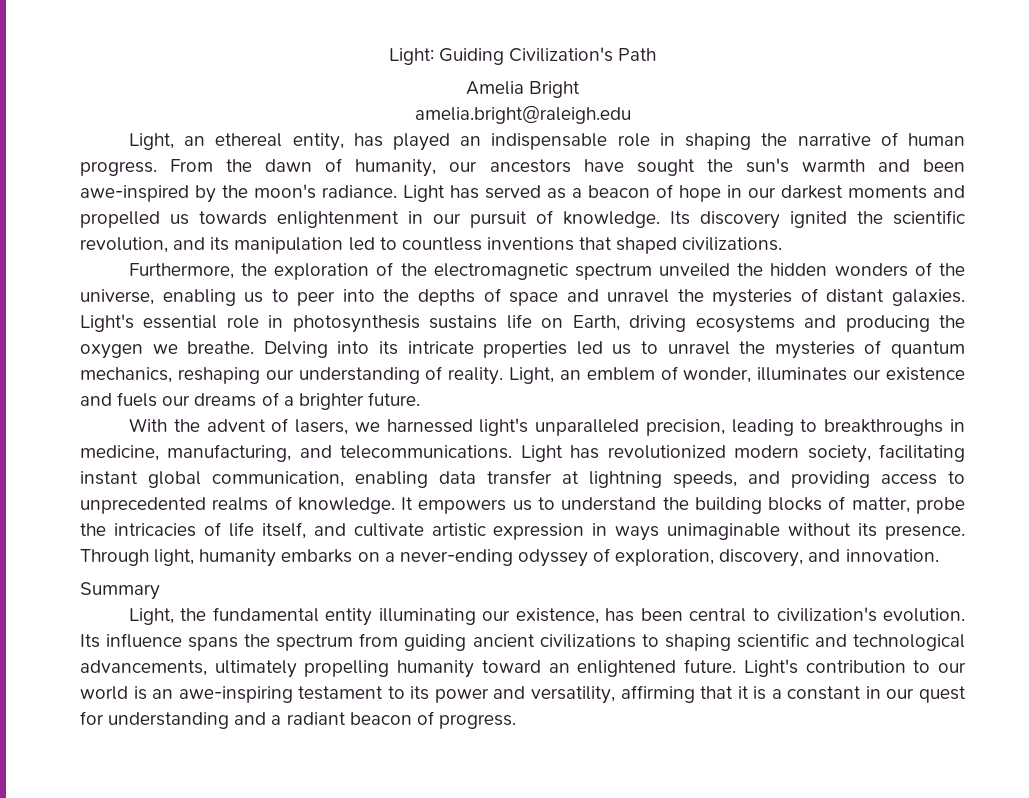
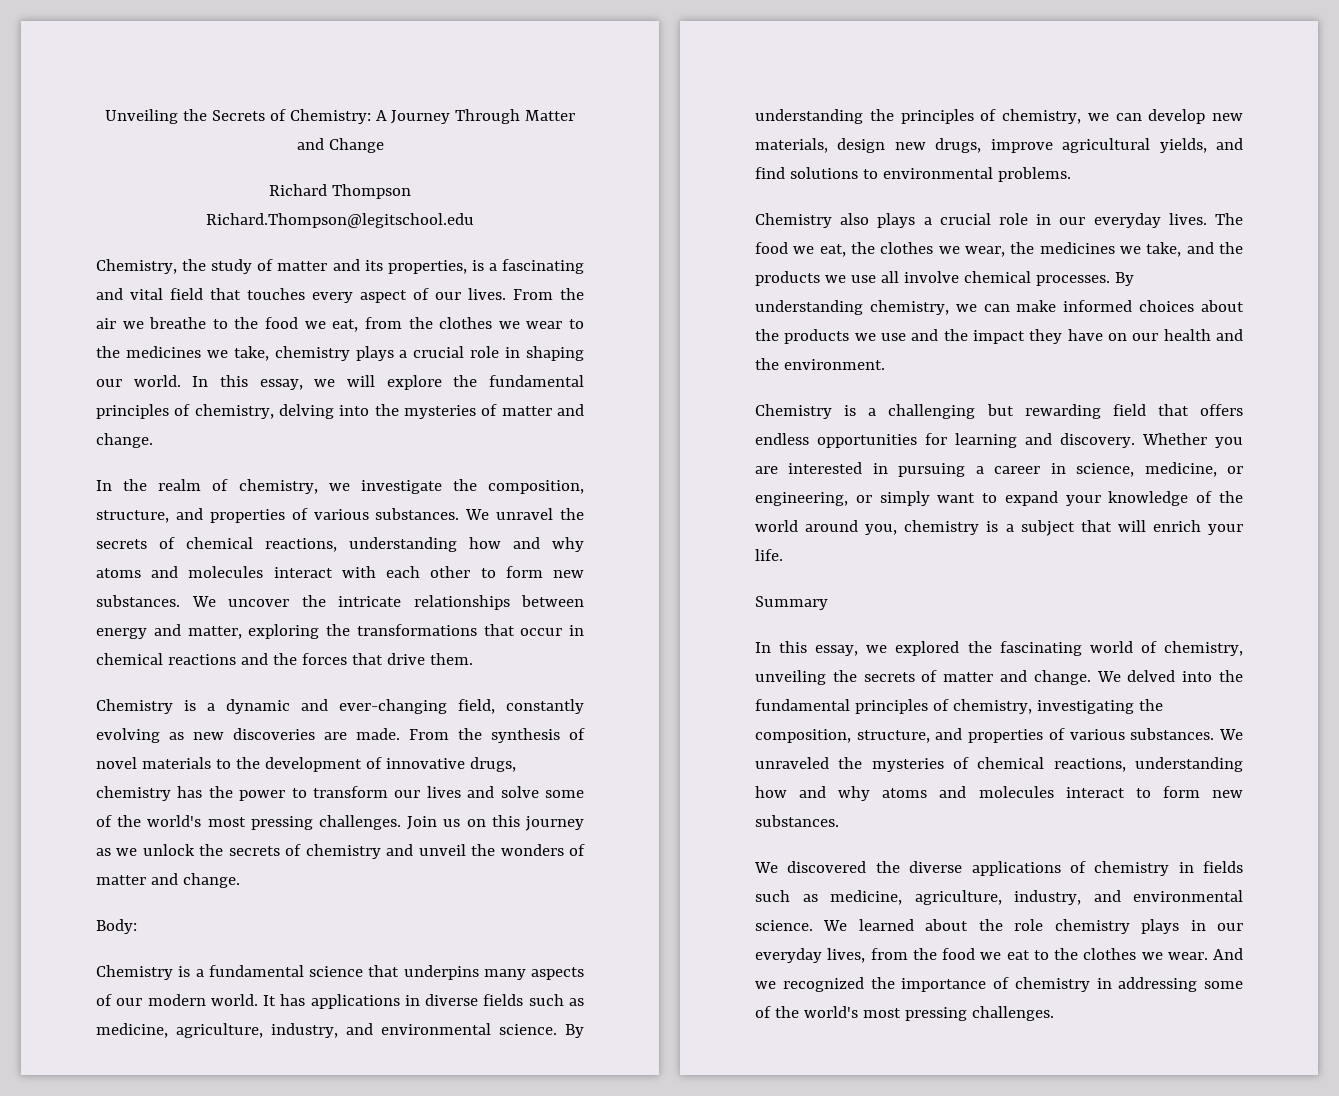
[388,47,657,65] [465,81,581,98] [414,105,631,124] [128,132,966,151] [80,158,965,177] [80,184,965,203] [80,210,965,229] [80,237,783,254] [128,262,966,280] [80,288,965,307] [80,314,965,333] [80,340,966,359] [80,366,965,385] [80,392,420,410] [128,418,965,436] [80,444,966,463] [80,470,965,488] [80,496,966,514] [80,522,966,541] [80,548,939,567] [80,582,160,600] [128,607,965,626] [80,633,966,651] [80,659,967,678] [80,685,966,704] [80,711,516,729] Light: Guiding Civilization's Path // Amelia Bright // amelia.bright@raleigh.edu // Light, an ethereal entity, has played an indispensable role in shaping the narrative of human progress. From the dawn of humanity, our ancestors have sought the sun's warmth and been awe-inspired by the moon's radiance. Light has served as a beacon of hope in our darkest moments and propelled us towards enlightenment in our pursuit of knowledge. Its discovery ignited the scientific revolution, and its manipulation led to countless inventions that shaped civilizations. // Furthermore, the exploration of the electromagnetic spectrum unveiled the hidden wonders of the universe, enabling us to peer into the depths of space and unravel the mysteries of distant galaxies. Light's essential role in photosynthesis sustains life on Earth, driving ecosystems and producing the oxygen we breathe. Delving into its intricate properties led us to unravel the mysteries of quantum mechanics, reshaping our understanding of reality. Light, an emblem of wonder, illuminates our existence and fuels our dreams of a brighter future. // With the advent of lasers, we harnessed light's unparalleled precision, leading to breakthroughs in medicine, manufacturing, and telecommunications. Light has revolutionized modern society, facilitating instant global communication, enabling data transfer at lightning speeds, and providing access to unprecedented realms of knowledge. It empowers us to understand the building blocks of matter, probe the intricacies of life itself, and cultivate artistic expression in ways unimaginable without its presence. Through light, humanity embarks on a never-ending odyssey of exploration, discovery, and innovation. // Summary // Light, the fundamental entity illuminating our existence, has been central to civilization's evolution. Its influence spans the spectrum from guiding ancient civilizations to shaping scientific and technological advancements, ultimately propelling humanity toward an enlightened future. Light's contribution to our world is an awe-inspiring testament to its power and versatility, affirming that it is a constant in our quest for understanding and a radiant beacon of progress. -> [104,109,576,124] [296,138,384,153] [269,184,411,199] [206,213,474,228] [96,259,585,274] [96,288,584,303] [96,317,585,332] [96,346,584,361] [96,375,584,390] [96,404,584,419] [96,433,153,448] [96,479,584,494] [96,508,584,523] [96,537,584,552] [96,566,584,578] [96,595,584,610] [96,624,584,639] [96,653,473,665] [96,699,584,714] [96,728,585,743] [96,757,516,772] [96,786,584,801] [96,815,584,831] [96,844,585,859] [96,873,240,888] [96,919,137,934] [96,965,584,980] [96,994,584,1009] [96,1023,584,1038] [755,109,1243,124] [755,138,1243,153] [755,167,1071,182] [755,213,1243,228] [755,242,1243,257] [755,271,1134,286] [755,300,1244,315] [755,329,1243,344] [755,358,885,370] [755,404,1243,419] [755,433,1243,448] [755,462,1243,477] [755,491,1243,506] [755,520,1243,536] [755,549,783,561] [755,596,828,610] [755,641,1243,656] [755,670,1243,685] [755,699,1163,714] [755,728,1243,743] [755,757,1243,772] [755,786,1243,801] [755,815,839,827] [754,861,1243,876] [755,890,1243,905] [755,919,1243,934] [755,948,1243,963] [755,977,1243,992] [755,1006,1054,1021] Unveiling the Secrets of Chemistry: A Journey Through Matter and Change // Richard Thompson // Richard.Thompson@legitschool.edu // Chemistry, the study of matter and its properties, is a fascinating and vital field that touches every aspect of our lives. From the air we breathe to the food we eat, from the clothes we wear to the medicines we take, chemistry plays a crucial role in shaping our world. In this essay, we will explore the fundamental principles of chemistry, delving into the mysteries of matter and change. // In the realm of chemistry, we investigate the composition, structure, and properties of various substances. We unravel the secrets of chemical reactions, understanding how and why atoms and molecules interact with each other to form new substances. We uncover the intricate relationships between energy and matter, exploring the transformations that occur in chemical reactions and the forces that drive them. // Chemistry is a dynamic and ever-changing field, constantly evolving as new discoveries are made. From the synthesis of novel materials to the development of innovative drugs, chemistry has the power to transform our lives and solve some of the world's most pressing challenges. Join us on this journey as we unlock the secrets of chemistry and unveil the wonders of matter and change. // Body: // Chemistry is a fundamental science that underpins many aspects of our modern world. It has applications in diverse fields such as medicine, agriculture, industry, and environmental science. By understanding the principles of chemistry, we can develop new materials, design new drugs, improve agricultural yields, and find solutions to environmental problems. // Chemistry also plays a crucial role in our everyday lives. The food we eat, the clothes we wear, the medicines we take, and the products we use all involve chemical processes. By understanding chemistry, we can make informed choices about the products we use and the impact they have on our health and the environment. // Chemistry is a challenging but rewarding field that offers endless opportunities for learning and discovery. Whether you are interested in pursuing a career in science, medicine, or engineering, or simply want to expand your knowledge of the world around you, chemistry is a subject that will enrich your life. // Summary // In this essay, we explored the fascinating world of chemistry, unveiling the secrets of matter and change. We delved into the fundamental principles of chemistry, investigating the composition, structure, and properties of various substances. We unraveled the mysteries of chemical reactions, understanding how and why atoms and molecules interact to form new substances. // We discovered the diverse applications of chemistry in fields such as medicine, agriculture, industry, and environmental science. We learned about the role chemistry plays in our everyday lives, from the food we eat to the clothes we wear. And we recognized the importance of chemistry in addressing some of the world's most pressing challenges.

